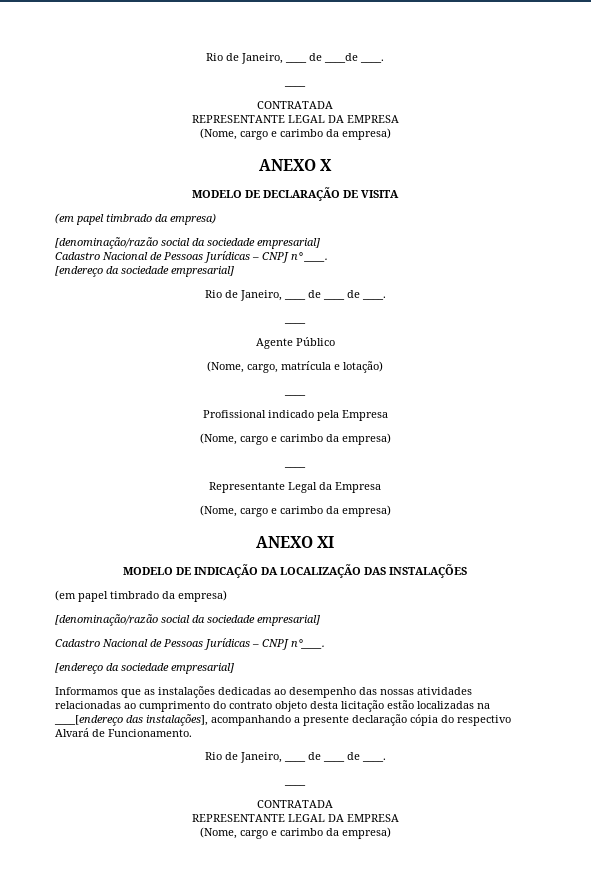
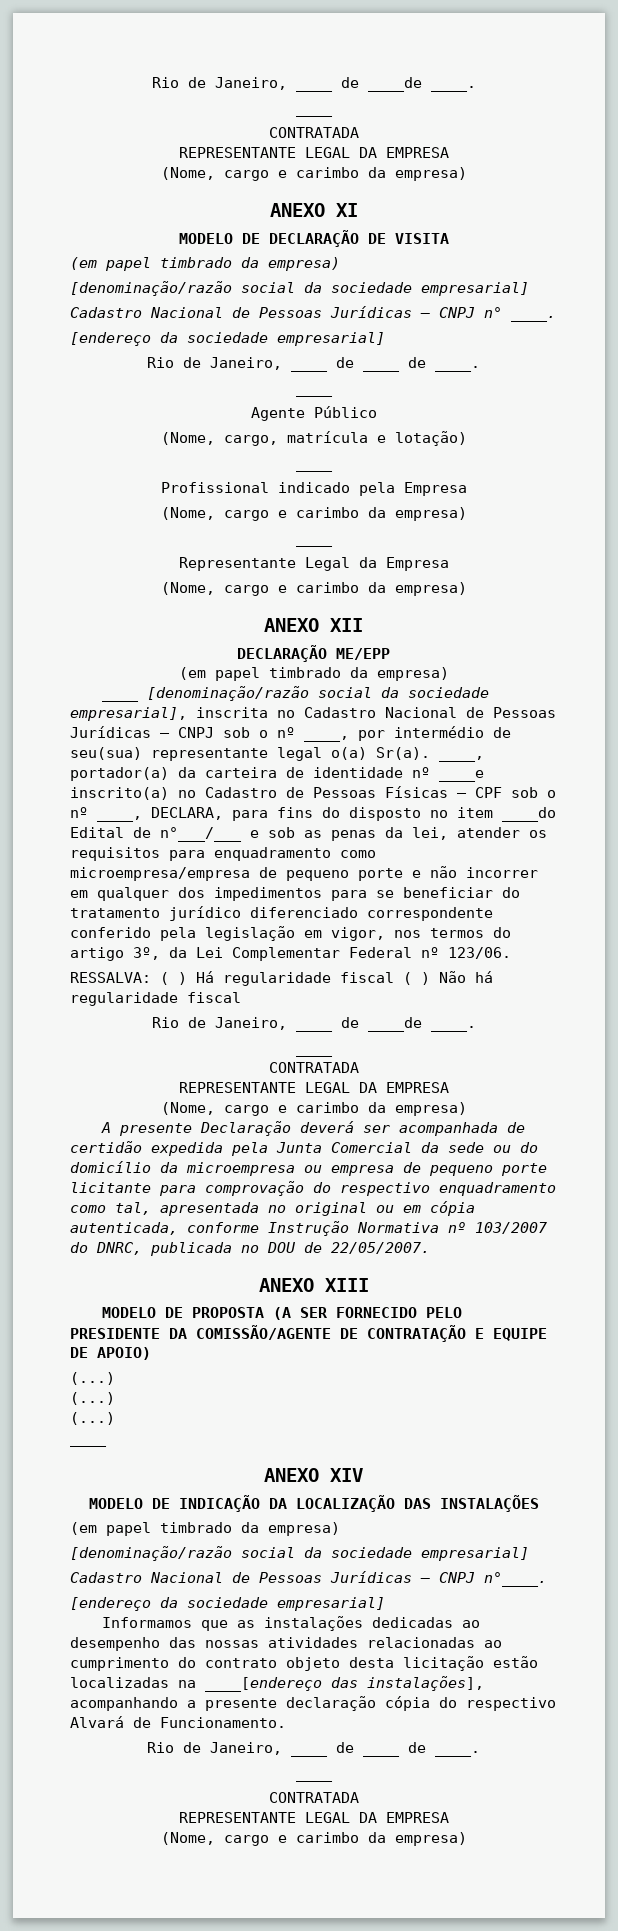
[320,159,333,171] X -> [335,203,358,217] XI
[317,536,335,548] XI -> [330,618,363,632] [237,645,390,662] [178,667,449,681] [102,686,490,702] [70,707,556,721] [70,726,511,742] [70,747,484,762] [70,767,484,782] [70,786,556,800] [70,807,556,822] [70,827,547,842] [70,847,376,861] [70,866,538,881] [70,887,520,901] [70,906,493,921] [70,926,511,941] [70,947,511,961] [70,971,493,986] [70,992,241,1006] [151,1017,333,1032] [340,1017,476,1032] [295,1053,333,1057] [268,1062,359,1073] [178,1082,449,1093] [160,1102,467,1116] [101,1121,526,1136] [70,1141,538,1156] [70,1161,547,1176] [70,1181,556,1196] [70,1201,475,1216] [70,1221,547,1236] [70,1242,430,1256] [258,1278,369,1292] [102,1307,463,1320] [70,1325,547,1342] [70,1347,151,1360] [70,1372,115,1385] [70,1392,115,1405] [70,1412,115,1425] [70,1443,107,1447] [264,1468,363,1482] XII // DECLARAÇÃO ME/EPP // (em papel timbrado da empresa) // ____ [denominação/razão social da sociedade empresarial], inscrita no Cadastro Nacional de Pessoas Jurídicas – CNPJ sob o nº ____, por intermédio de seu(sua) representante legal o(a) Sr(a). ____, portador(a) da carteira de identidade nº ____e inscrito(a) no Cadastro de Pessoas Físicas – CPF sob o nº ____, DECLARA, para fins do disposto no item ____do Edital de n°___/___ e sob as penas da lei, atender os requisitos para enquadramento como microempresa/empresa de pequeno porte e não incorrer em qualquer dos impedimentos para se beneficiar do tratamento jurídico diferenciado correspondente conferido pela legislação em vigor, nos termos do artigo 3º, da Lei Complementar Federal nº 123/06. // RESSALVA: ( ) Há regularidade fiscal ( ) Não há regularidade fiscal // Rio de Janeiro, ____ de ____de ____. // ____ // CONTRATADA // REPRESENTANTE LEGAL DA EMPRESA // (Nome, cargo e carimbo da empresa) // A presente Declaração deverá ser acompanhada de certidão expedida pela Junta Comercial da sede ou do domicílio da microempresa ou empresa de pequeno porte licitante para comprovação do respectivo enquadramento como tal, apresentada no original ou em cópia autenticada, conforme Instrução Normativa nº 103/2007 do DNRC, publicada no DOU de 22/05/2007. // ANEXO XIII // MODELO DE PROPOSTA (A SER FORNECIDO PELO PRESIDENTE DA COMISSÃO/AGENTE DE CONTRATAÇÃO E EQUIPE DE APOIO) // (...) // (...) // (...) // ____ // ANEXO XIV

